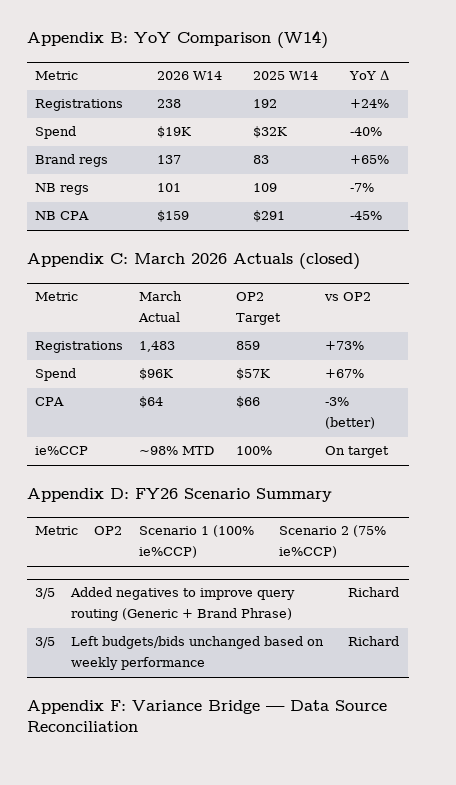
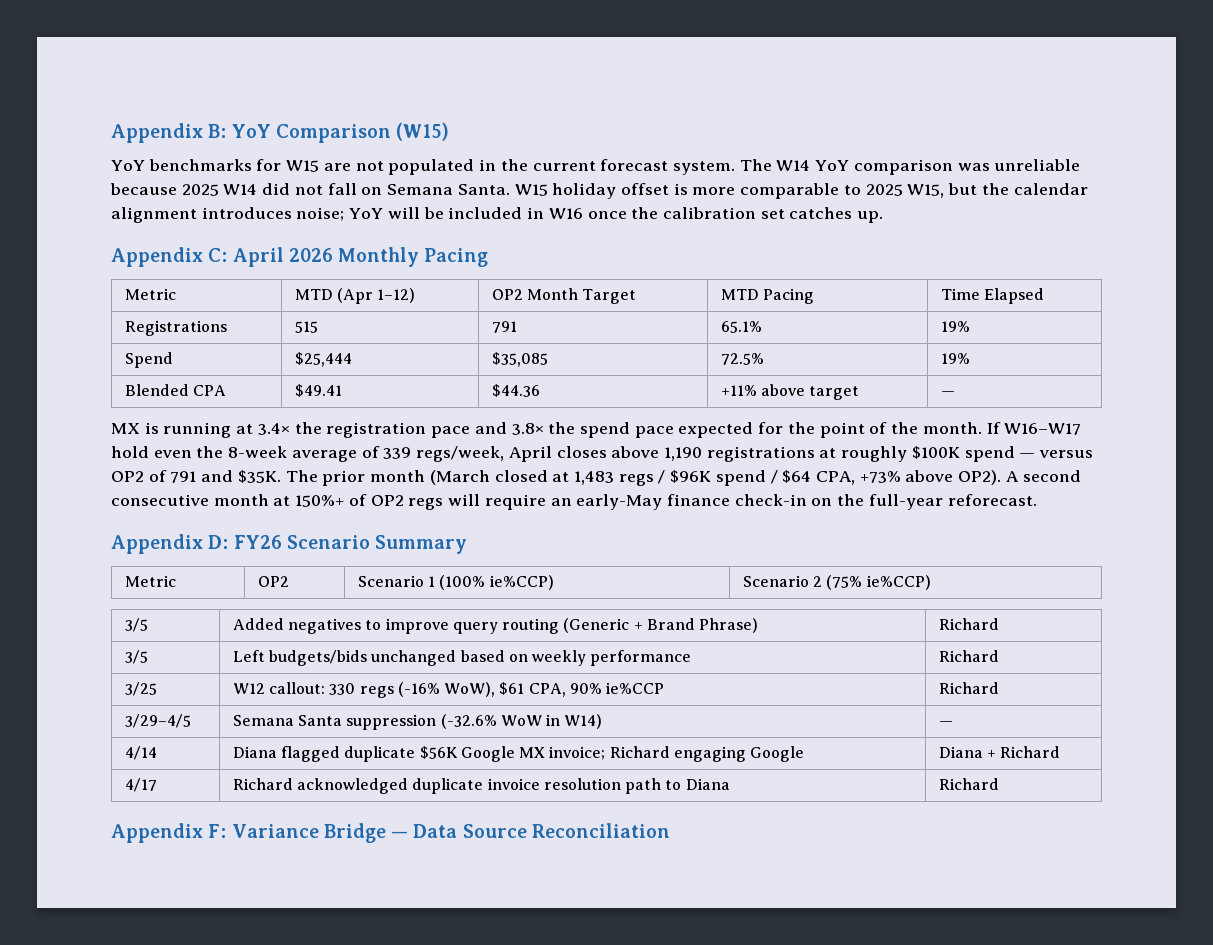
[277,30,328,49] [34,71,78,80] [156,71,222,80] [252,71,318,80] [348,70,389,80] [34,99,123,111] [156,99,181,108] [252,99,277,108] [349,99,389,108] [34,126,76,139] [156,126,191,138] [252,126,287,138] [349,127,382,136] [34,154,108,167] [156,155,181,164] [252,155,269,164] [349,155,389,164] [34,183,89,195] [156,183,181,192] [252,183,277,192] [349,183,374,192] [34,211,89,220] [156,210,189,222] [252,210,285,222] [349,211,382,220] [27,253,360,270] [34,292,78,301] [138,291,182,301] [137,312,180,322] [235,292,264,301] [235,313,281,325] [323,292,371,301] [34,341,123,353] [138,341,175,352] [235,341,260,350] [324,341,364,350] [34,368,76,381] [138,368,173,380] [235,368,270,380] [324,369,364,378] [34,397,64,406] [138,396,163,408] [235,396,260,408] [324,397,349,406] [324,417,375,429] [34,446,88,455] [138,446,214,455] [235,446,272,455] [324,446,389,458] (W14) // Metric | 2026 W14 | 2025 W14 | YoY Δ // Registrations | 238 | 192 | +24% // Spend | $19K | $32K | -40% // Brand regs | 137 | 83 | +65% // NB regs | 101 | 109 | -7% // NB CPA | $159 | $291 | -45% // Appendix C: March 2026 Actuals (closed) // Metric | March Actual | OP2 Target | vs OP2 // Registrations | 1,483 | 859 | +73% // Spend | $96K | $57K | +67% // CPA | $64 | $66 | -3% (better) // ie%CCP | ~98% MTD | 100% | On target -> [396,122,450,141] [111,159,1081,175] [110,183,1088,199] [111,207,884,223] [111,247,489,267] [124,288,176,300] [294,288,416,304] [491,288,637,304] [720,288,814,304] [940,288,1044,304] [124,320,227,336] [294,321,318,333] [491,321,517,333] [720,321,762,333] [940,321,970,332] [124,352,173,368] [294,352,352,367] [491,352,548,367] [720,353,764,365] [940,353,970,364] [124,384,226,396] [294,384,342,397] [491,384,540,397] [720,384,860,400] [940,391,955,396] [111,422,1082,438] [111,446,1094,462] [111,470,1081,486] [111,494,1037,510] (W15) // YoY benchmarks for W15 are not populated in the current forecast system. The W14 YoY comparison was unreliable because 2025 W14 did not fall on Semana Santa. W15 holiday offset is more comparable to 2025 W15, but the calendar alignment introduces noise; YoY will be included in W16 once the calibration set catches up. // Appendix C: April 2026 Monthly Pacing // Metric | MTD (Apr 1–12) | OP2 Month Target | MTD Pacing | Time Elapsed // Registrations | 515 | 791 | 65.1% | 19% // Spend | $25,444 | $35,085 | 72.5% | 19% // Blended CPA | $49.41 | $44.36 | +11% above target | — // MX is running at 3.4× the registration pace and 3.8× the spend pace expected for the point of the month. If W16–W17 hold even the 8-week average of 339 regs/week, April closes above 1,190 registrations at roughly $100K spend — versus OP2 of 791 and $35K. The prior month (March closed at 1,483 regs / $96K spend / $64 CPA, +73% above OP2). A second consecutive month at 150%+ of OP2 regs will require an early-May finance check-in on the full-year reforecast.
(399, 641) none -> [124,682,157,696] [232,682,665,698] [938,682,999,694] [124,714,191,728] [232,714,603,730] [938,721,953,726] [124,746,157,760] [232,746,805,762] [938,746,1061,758] [124,778,157,792] [232,778,730,794] [938,778,999,790] // 3/25 | W12 callout: 330 regs (-16% WoW), $61 CPA, 90% ie%CCP | Richard // 3/29–4/5 | Semana Santa suppression (-32.6% WoW in W14) | — // 4/14 | Diana flagged duplicate $56K Google MX invoice; Richard engaging Google | Diana + Richard // 4/17 | Richard acknowledged duplicate invoice resolution path to Diana | Richard

